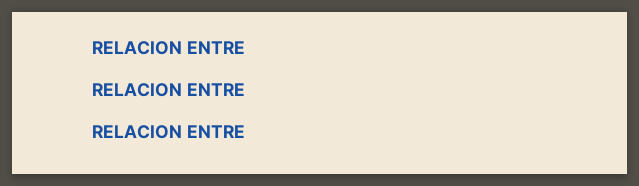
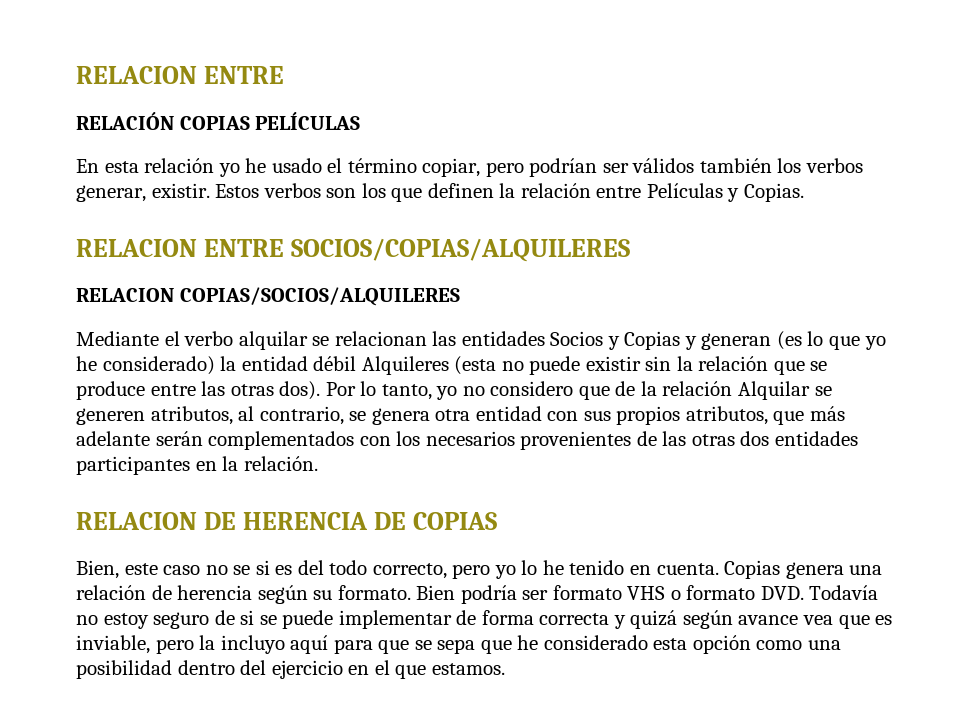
[92,41,245,55] [92,83,245,97] [92,125,245,139] RELACION ENTRE // RELACION ENTRE // RELACION ENTRE -> [76,66,284,84] [76,112,361,130] [76,158,864,177] [76,183,804,202] [76,238,630,262] [76,287,460,306] [76,331,886,350] [76,356,828,375] [76,381,832,400] [76,406,845,425] [76,431,858,450] [76,456,318,475] [76,512,497,530] [76,560,883,579] [76,585,879,604] [76,610,893,629] [76,635,842,654] [76,660,505,679] RELACION ENTRE // RELACIÓN COPIAS PELÍCULAS // En esta relación yo he usado el término copiar, pero podrían ser válidos también los verbos generar, existir. Estos verbos son los que definen la relación entre Películas y Copias. // RELACION ENTRE SOCIOS/COPIAS/ALQUILERES // RELACION COPIAS/SOCIOS/ALQUILERES // Mediante el verbo alquilar se relacionan las entidades Socios y Copias y generan (es lo que yo he considerado) la entidad débil Alquileres (esta no puede existir sin la relación que se produce entre las otras dos). Por lo tanto, yo no considero que de la relación Alquilar se generen atributos, al contrario, se genera otra entidad con sus propios atributos, que más adelante serán complementados con los necesarios provenientes de las otras dos entidades participantes en la relación. // RELACION DE HERENCIA DE COPIAS // Bien, este caso no se si es del todo correcto, pero yo lo he tenido en cuenta. Copias genera una relación de herencia según su formato. Bien podría ser formato VHS o formato DVD. Todavía no estoy seguro de si se puede implementar de forma correcta y quizá según avance vea que es inviable, pero la incluyo aquí para que se sepa que he considerado esta opción como una posibilidad dentro del ejercicio en el que estamos.

